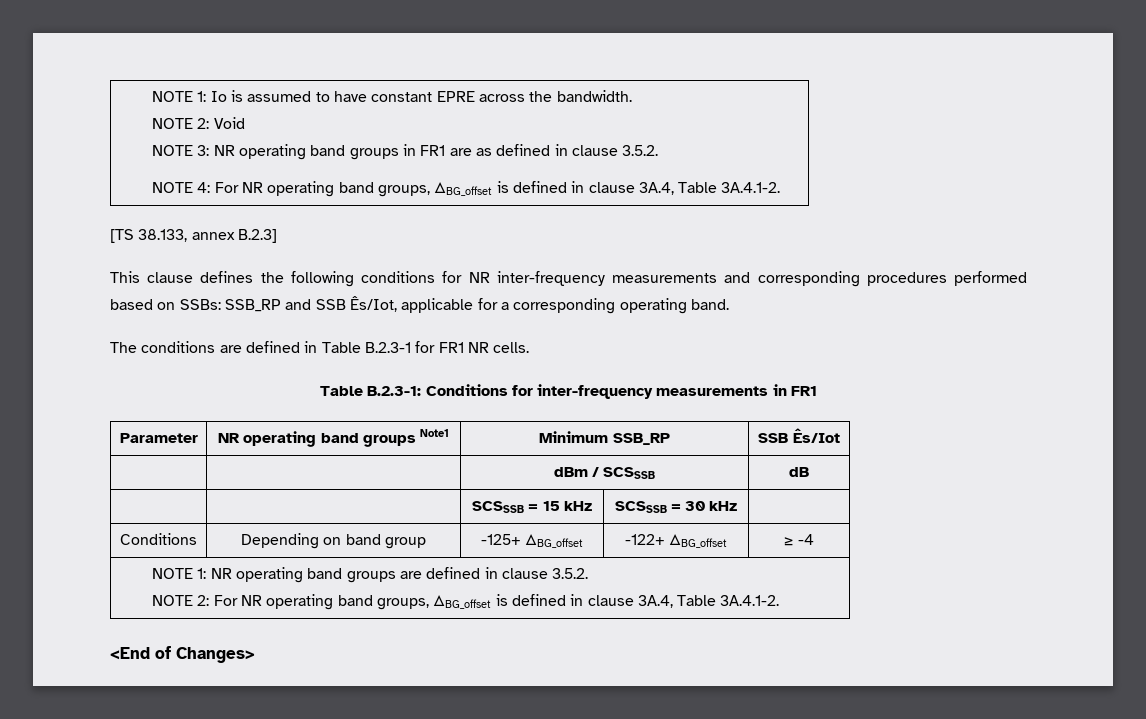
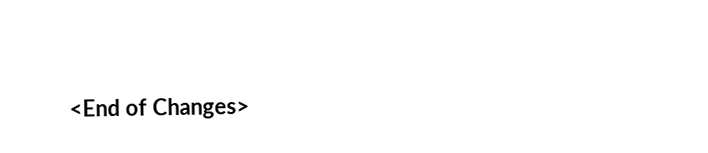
[151,90,632,102] [151,117,245,129] [151,144,659,160] [151,181,781,197] [110,229,277,243] [110,271,1028,287] [110,296,729,314] [110,341,530,353] [319,384,818,399] [119,433,198,443] [217,429,450,447] [539,431,670,445] [758,428,840,443] [553,467,656,479] [789,467,809,477] [472,501,592,513] [614,501,738,513] [120,533,197,545] [241,533,426,549] [480,534,584,548] [624,534,728,548] [784,534,814,546] [151,567,589,583] [151,594,780,610] NOTE 1: Io is assumed to have constant EPRE across the bandwidth. // NOTE 2: Void // NOTE 3: NR operating band groups in FR1 are as defined in clause 3.5.2. // NOTE 4: For NR operating band groups, ΔBG_offset is defined in clause 3A.4, Table 3A.4.1-2. // [TS 38.133, annex B.2.3] // This clause defines the following conditions for NR inter-frequency measurements and corresponding procedures performed based on SSBs: SSB_RP and SSB Ês/Iot, applicable for a corresponding operating band. // The conditions are defined in Table B.2.3-1 for FR1 NR cells. // Table B.2.3-1: Conditions for inter-frequency measurements in FR1 // Parameter | NR operating band groups Note1 | Minimum SSB_RP | SSB Ês/Iot // | | dBm / SCSSSB | dB // | | SCSSSB = 15 kHz | SCSSSB = 30 kHz | // Conditions | Depending on band group | -125+ ΔBG_offset | -122+ ΔBG_offset | ≥ -4 // NOTE 1: NR operating band groups are defined in clause 3.5.2. // NOTE 2: For NR operating band groups, ΔBG_offset is defined in clause 3A.4, Table 3A.4.1-2. // -> (69, 107) none

